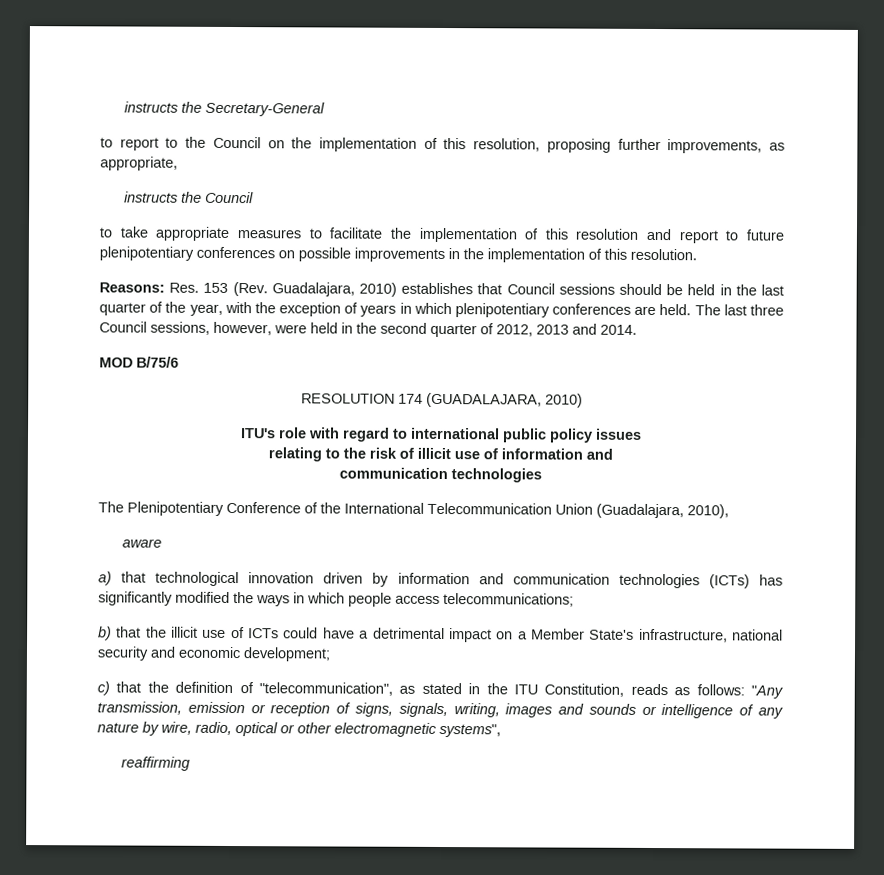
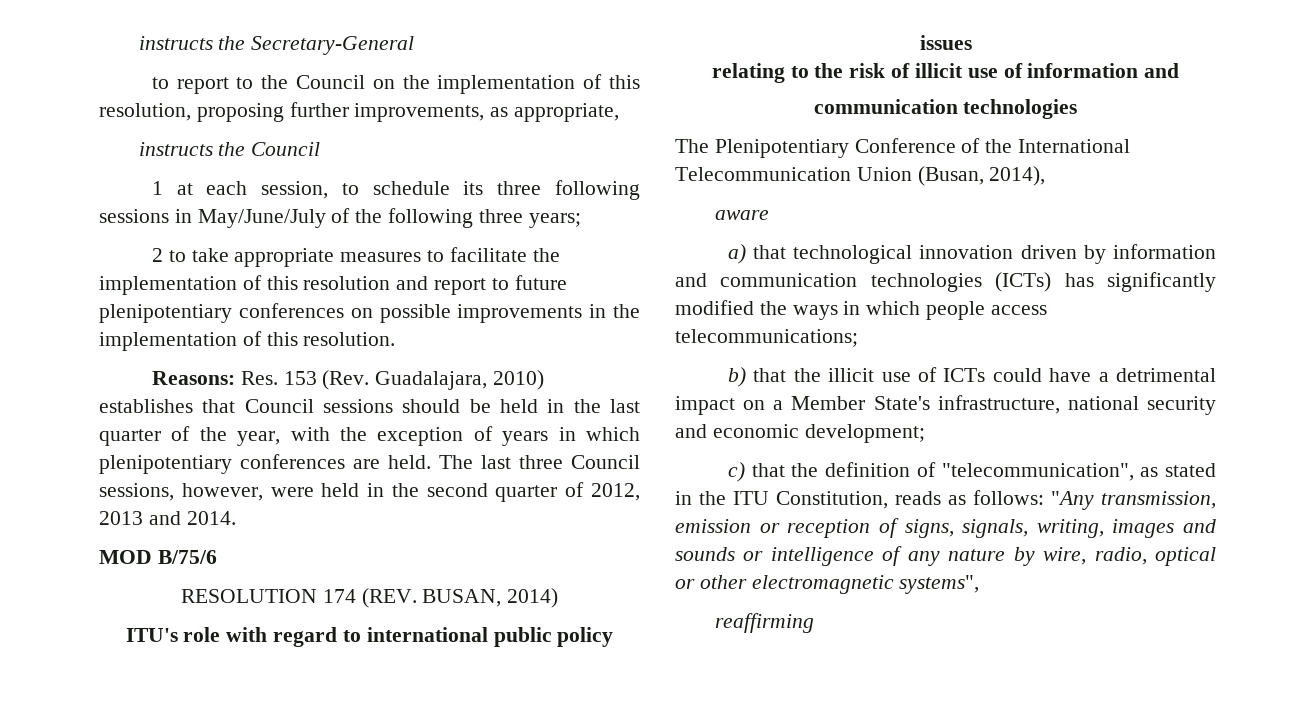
(254, 197) none -> [151,180,640,200] [99,208,581,228] [151,248,163,262] 1 at each session, to schedule its three following sessions in May/June/July of the following three years; // 2
[425,392,583,408] (GUADALAJARA, 2010) -> [361,588,559,608] (REV. BUSAN, 2014)
[596,503,729,519] (Guadalajara, 2010), -> [917,166,1046,186] (Busan, 2014),

